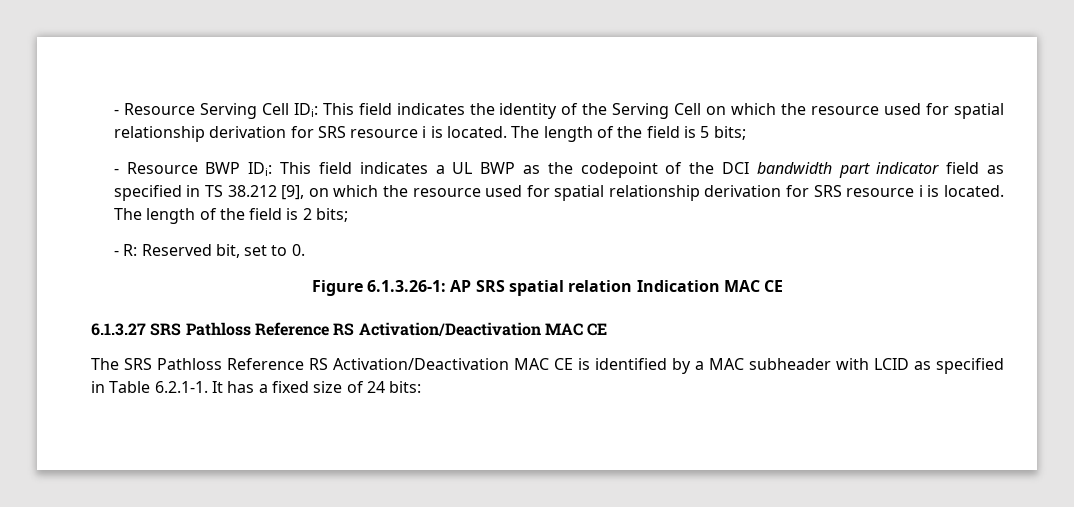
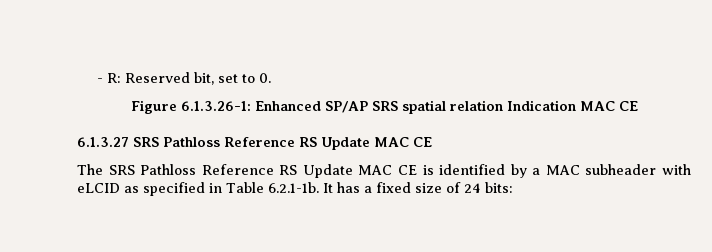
[113,103,1004,119] [113,126,746,142] [113,162,1005,178] [113,185,1004,201] [113,208,349,224] [113,250,119,256] - Resource Serving Cell IDi: This field indicates the identity of the Serving Cell on which the resource used for spatial relationship derivation for SRS resource i is located. The length of the field is 5 bits; // - Resource BWP IDi: This field indicates a UL BWP as the codepoint of the DCI bandwidth part indicator field as specified in TS 38.212 [9], on which the resource used for spatial relationship derivation for SRS resource i is located. The length of the field is 2 bits; // - -> [97,78,104,83] -
[450,280,472,292] AP -> [254,101,368,113] Enhanced SP/AP
[358,322,541,336] Activation/Deactivation -> [321,137,370,150] Update
[333,358,509,370] Activation/Deactivation -> [302,164,353,178] Update
[874,358,909,370] LCID -> [77,183,120,193] eLCID
[154,381,208,393] 6.2.1-1. -> [267,182,319,193] 6.2.1-1b.

